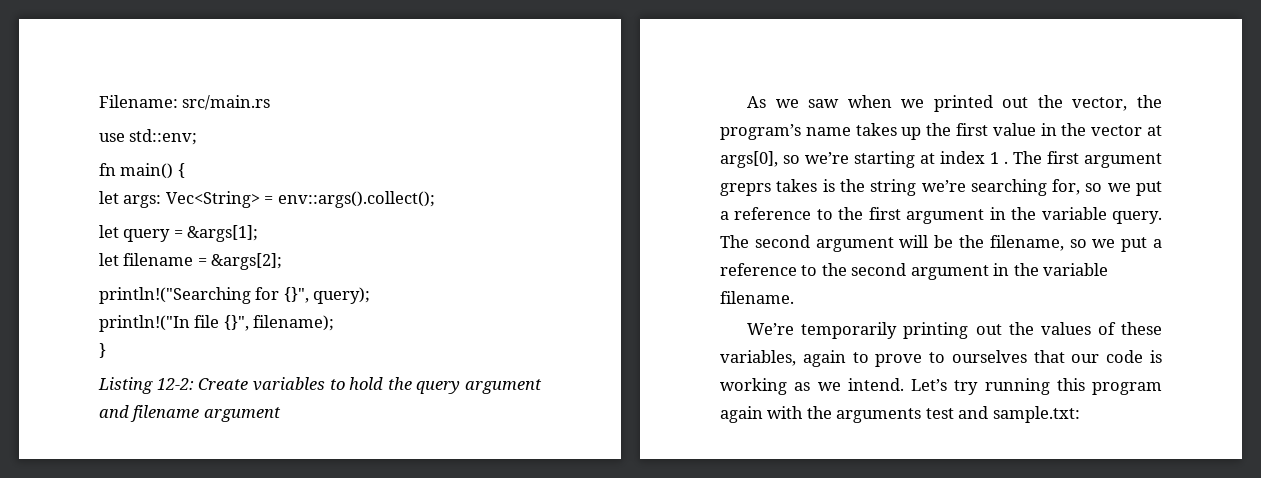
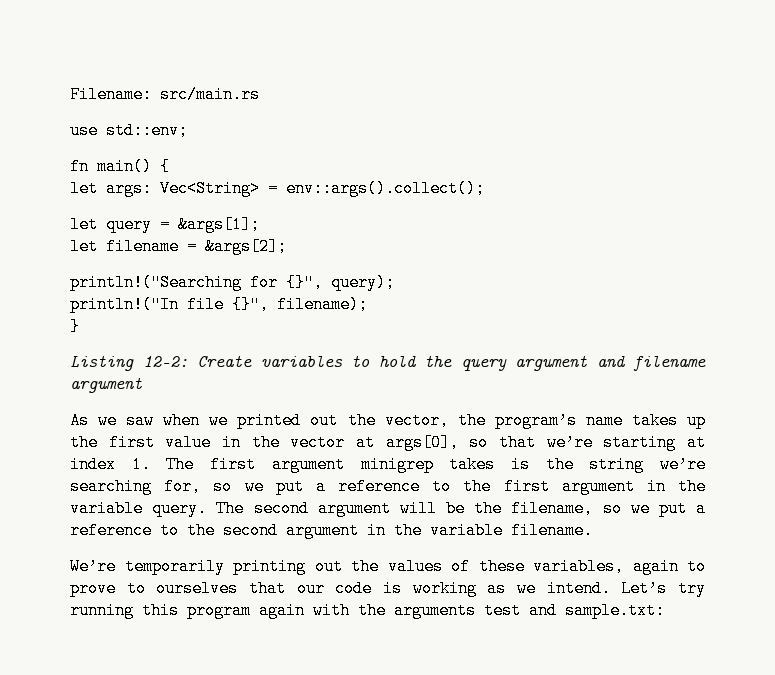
(800, 159) none -> [499,434,536,451] that
[990,152,1008,164] 1 . -> [131,456,151,473] 1.
[720,183,771,196] greprs -> [360,456,434,473] minigrep

